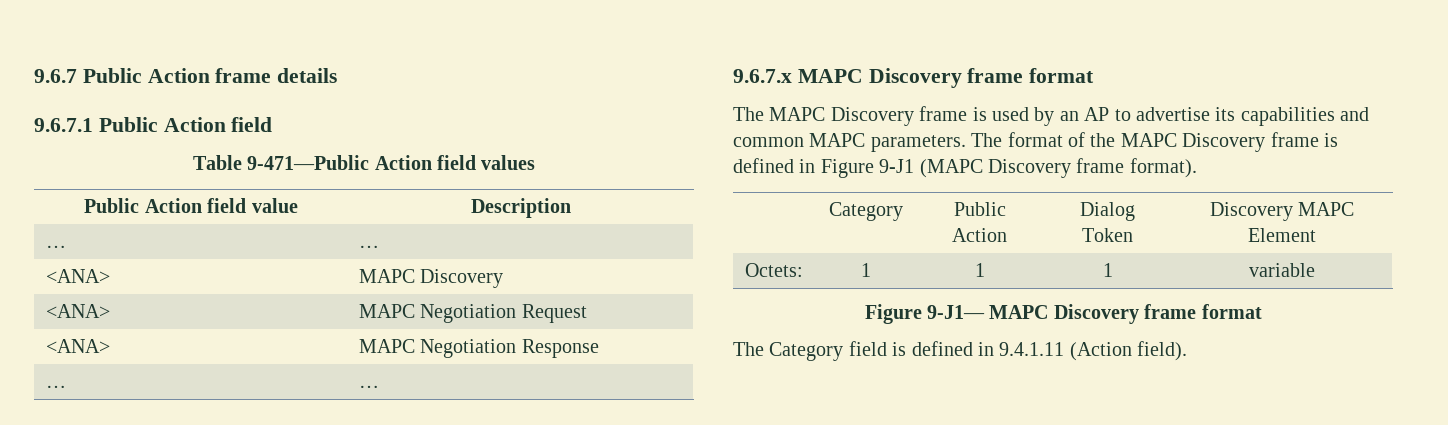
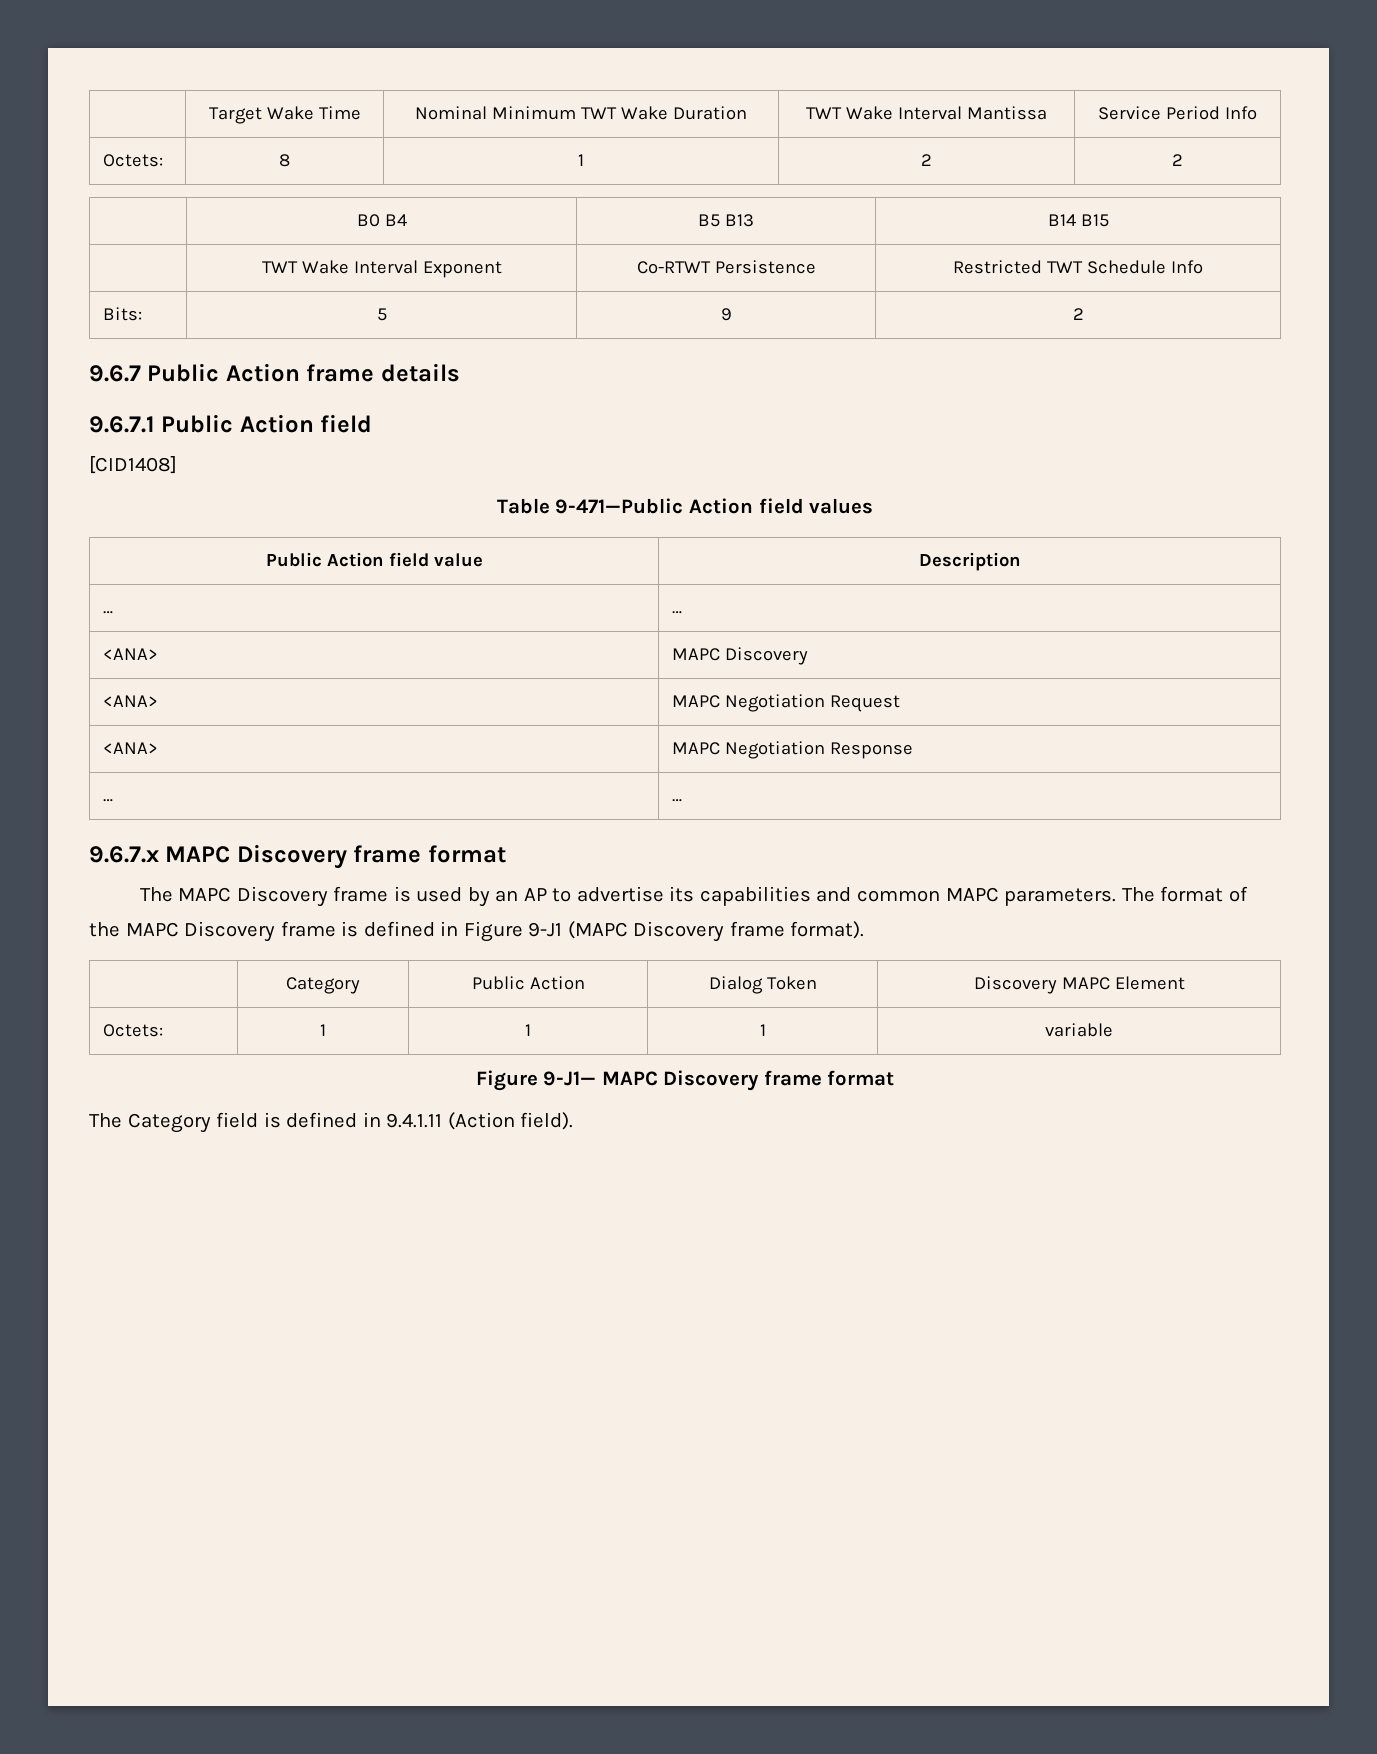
(34, 76) none -> [208,106,361,124] [415,106,747,120] [806,106,1047,120] [1098,106,1257,120] [103,154,164,167] [279,154,290,167] [578,154,584,166] [921,154,932,166] [1172,154,1183,166] [356,214,407,227] [698,214,754,227] [1047,214,1109,227] [261,260,502,278] [636,260,816,274] [953,260,1203,274] [103,307,143,321] [376,308,387,321] [720,308,732,321] [1072,308,1084,320] | Target Wake Time | Nominal Minimum TWT Wake Duration | TWT Wake Interval Mantissa | Service Period Info // Octets: | 8 | 1 | 2 | 2 // | B0 B4 | B5 B13 | B14 B15 // | TWT Wake Interval Exponent | Co-RTWT Persistence | Restricted TWT Schedule Info // Bits: | 5 | 9 | 2 //
(273, 124) none -> [89,456,177,474] // [CID1408]

